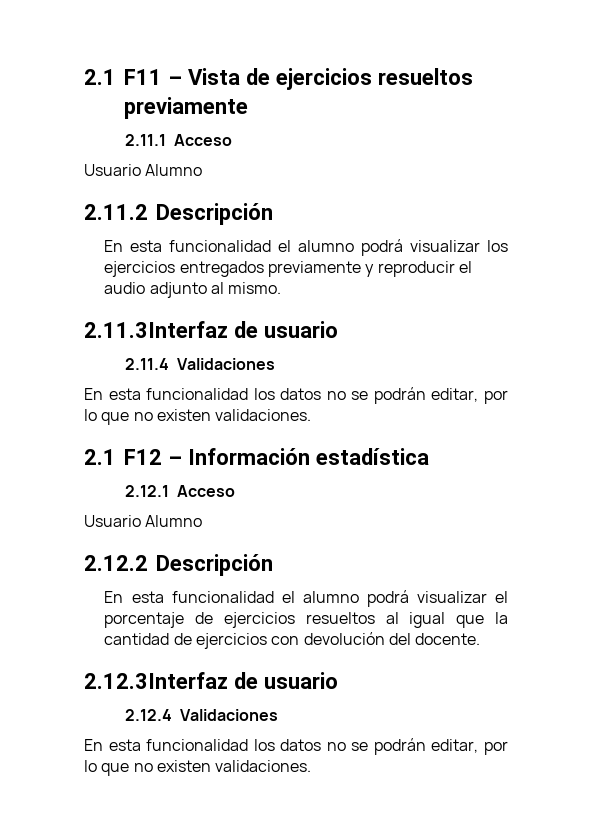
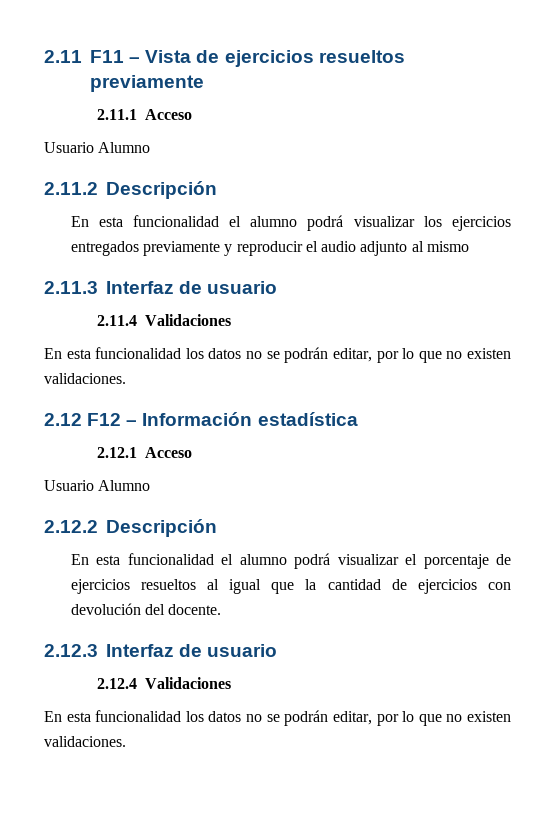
[84,69,116,85] 2.1 -> [44,50,82,63] 2.11
[228,282,282,294] [84,321,228,338] mismo. // 2.11.3Interfaz -> [427,241,470,252] [44,281,174,294] mismo // 2.11.3 Interfaz
[84,449,116,465] 2.1 -> [44,413,82,426] 2.12
[84,672,228,689] 2.12.3Interfaz -> [44,644,174,657] 2.12.3 Interfaz

